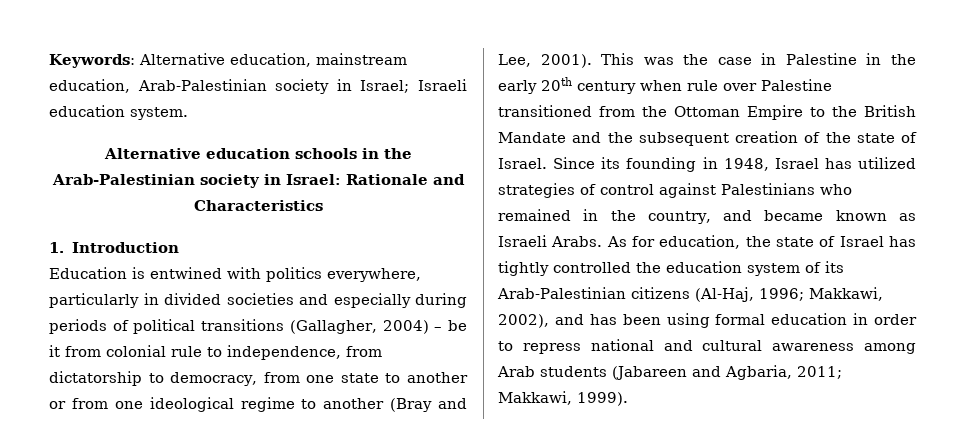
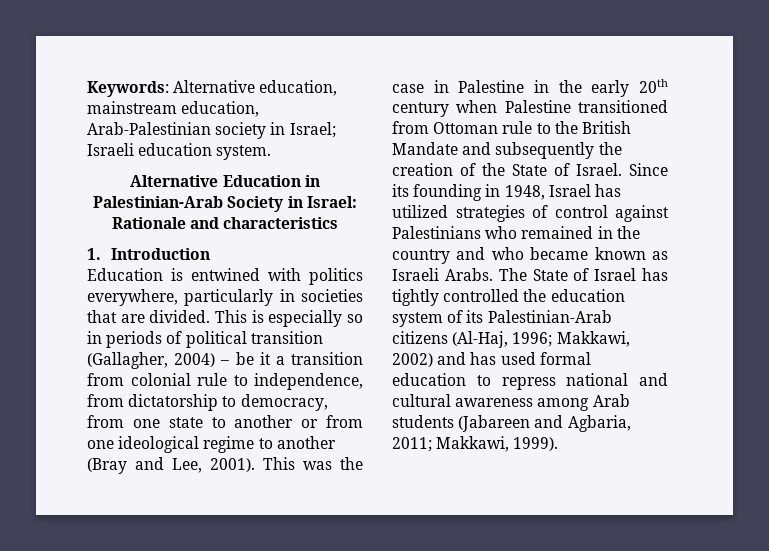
[205,148,412,159] [51,174,260,188] education schools in the Arab-Palestinian society -> [222,175,320,187] [93,196,284,212] Education in Palestinian-Arab Society
[193,200,323,211] Characteristics -> [223,217,339,229] characteristics
[164,293,467,308] divided societies and especially during -> [301,289,363,302] [87,310,363,327] [87,331,102,344] societies that are divided. This is especially so in
[201,319,285,331] transitions -> [250,331,323,344] transition
(60, 351) none -> [275,352,363,365] a transition
[687,80,757,91] rule over -> (498, 106) none
[642,105,803,120] the Ottoman Empire -> [433,121,533,134] Ottoman rule
[607,132,729,146] the subsequent -> [495,142,622,159] subsequently the
[856,133,895,143] state -> [512,164,547,176] State
[647,210,753,224] country, and -> [392,247,524,264] country and who
[606,235,814,249] As for education, the state -> [498,268,568,281] The State
[497,287,626,299] Arab-Palestinian -> [487,310,612,323] Palestinian-Arab
[498,314,549,328] 2002), -> [392,353,433,367] 2002)
[622,313,917,328] been using formal education in order -> [500,352,591,365] [392,373,466,386] used formal education

